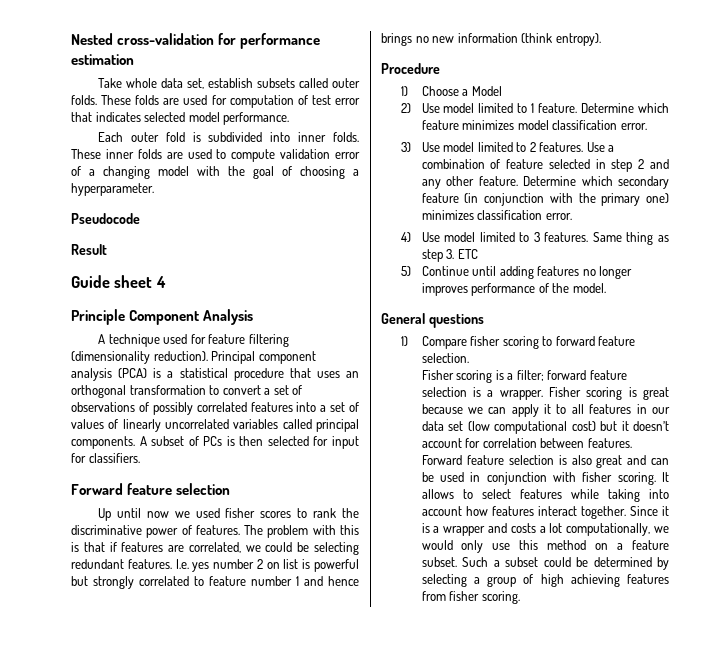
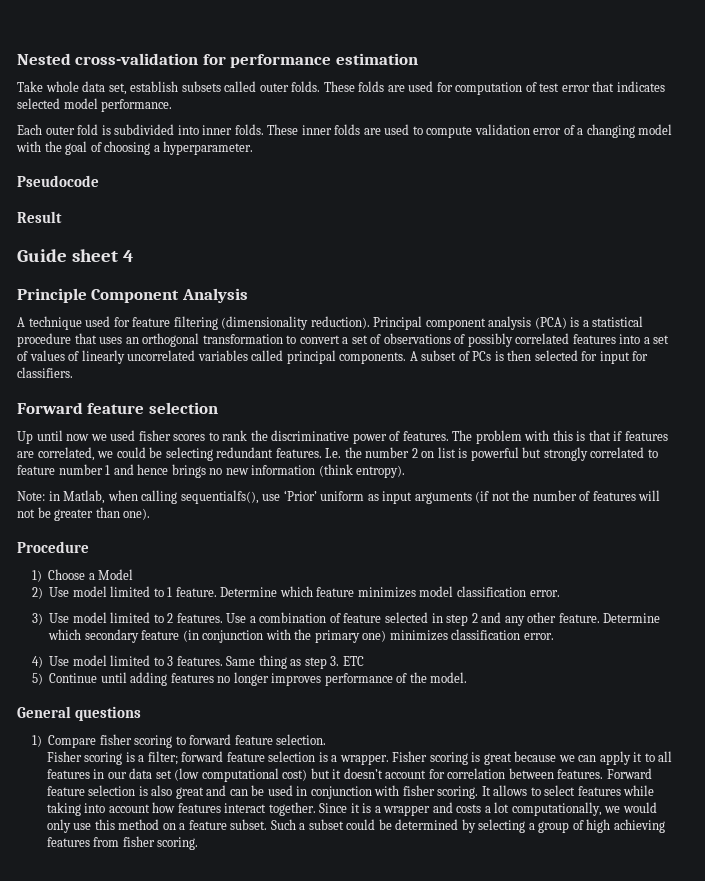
[192,562,210,572] yes -> [344,447,362,458] the
(601, 39) none -> [17,490,661,504] [17,507,151,521] // Note: in Matlab, when calling sequentialfs(), use ‘Prior’ uniform as input arguments (if not the number of features will not be greater than one).

